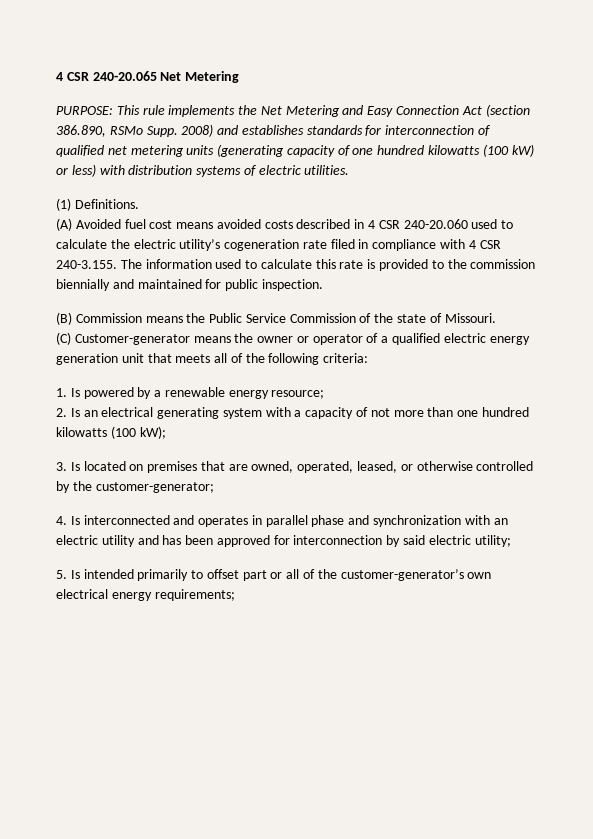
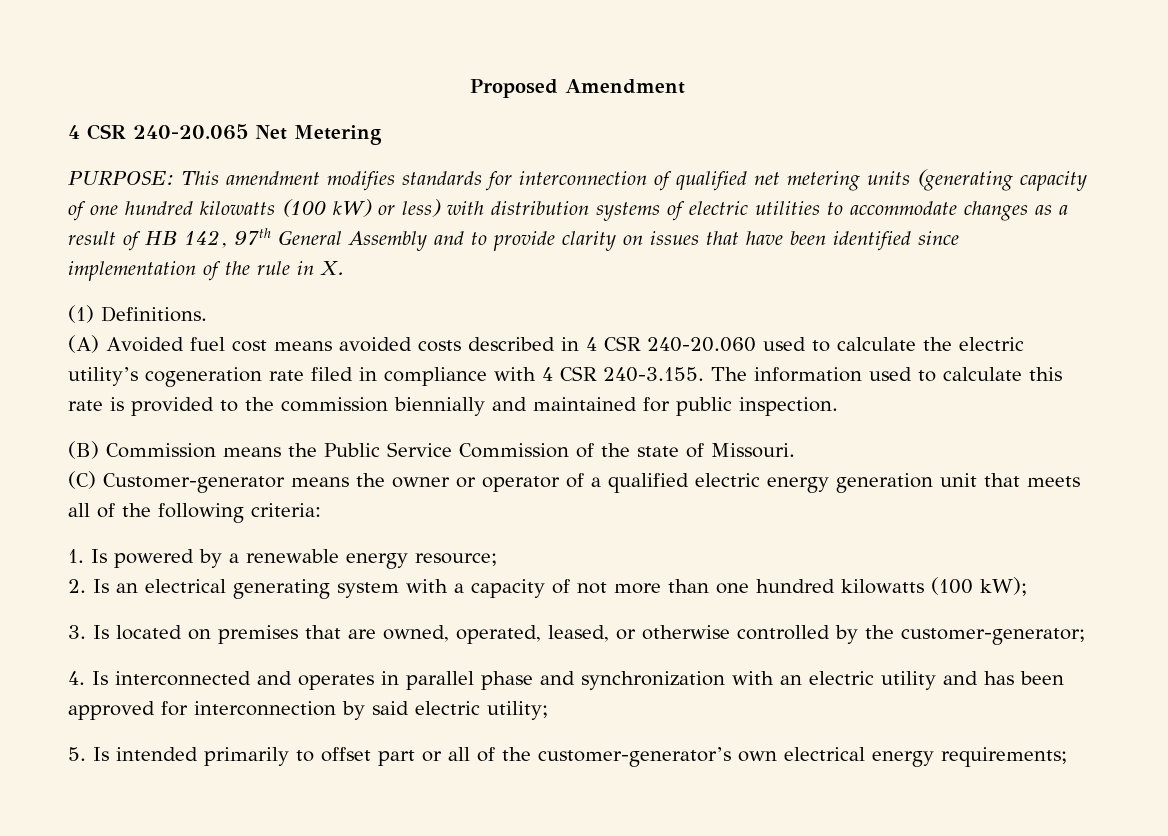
(56, 76) none -> [470,79,685,98] Proposed Amendment //
[142,104,530,117] [56,124,304,137] rule implements the Net Metering and Easy Connection Act (section 386.890, RSMo Supp. 2008) and establishes -> [226,171,395,191] amendment modifies
[304,165,350,175] utilities. -> [755,201,1068,221] [68,228,959,251] [68,261,344,281] utilities to accommodate changes as a result of HB 142, 97th General Assembly and to provide clarity on issues that have been identified since implementation of the rule in X.

